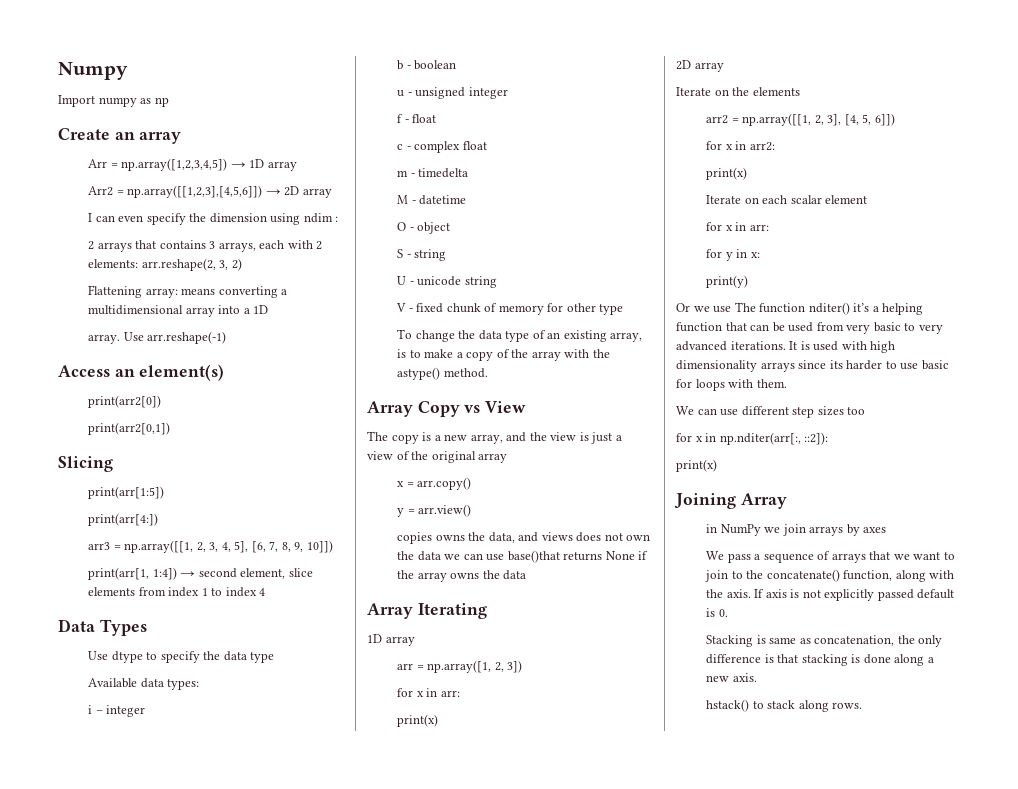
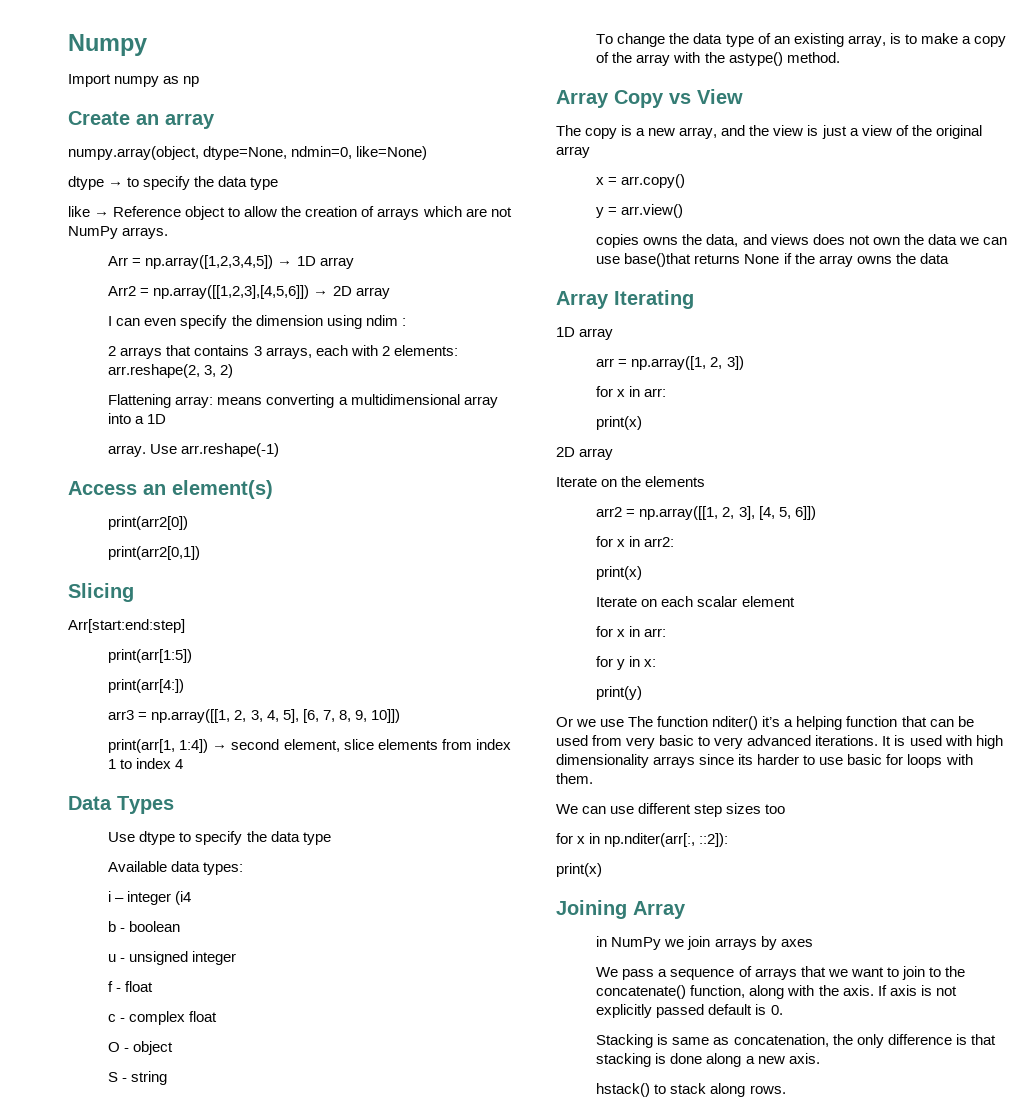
(182, 138) none -> [68,146,428,160] [68,176,279,190] [68,206,512,220] [68,226,169,239] // numpy.array(object, dtype=None, ndmin=0, like=None) // dtype → to specify the data type // like → Reference object to allow the creation of arrays which are not NumPy arrays.
(113, 464) none -> [68,619,185,633] // Arr[start:end:step]
(146, 711) none -> [175,891,192,905] (i4
[397,168,469,178] [397,195,467,205] // m - timedelta // M - datetime -> (218, 1016) none
[397,276,497,288] [396,303,624,315] // U - unicode string // V - fixed chunk of memory for other type -> (168, 1078) none

